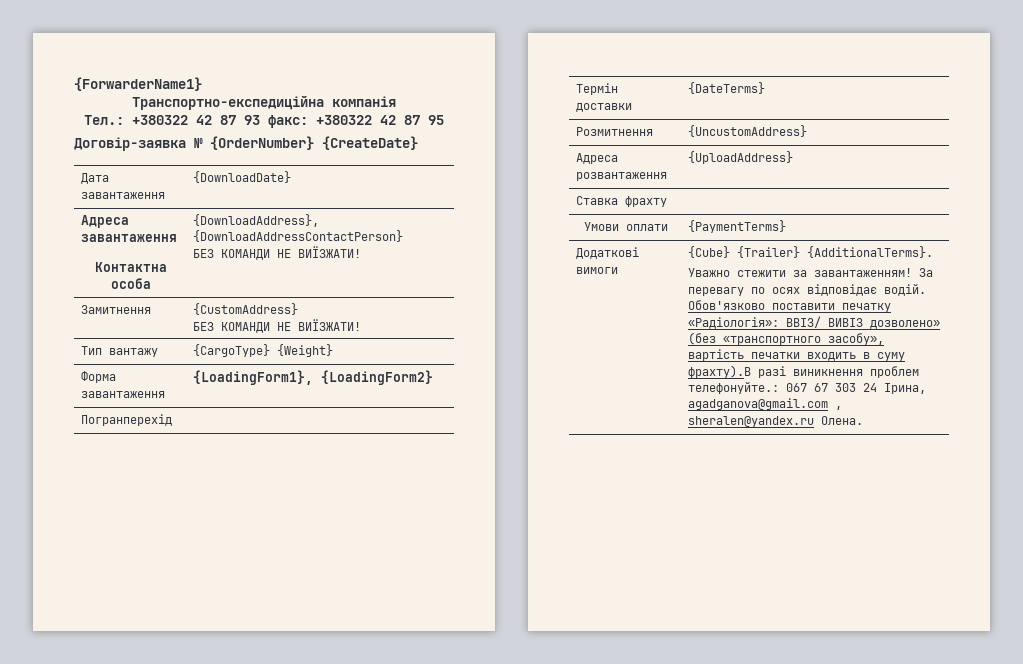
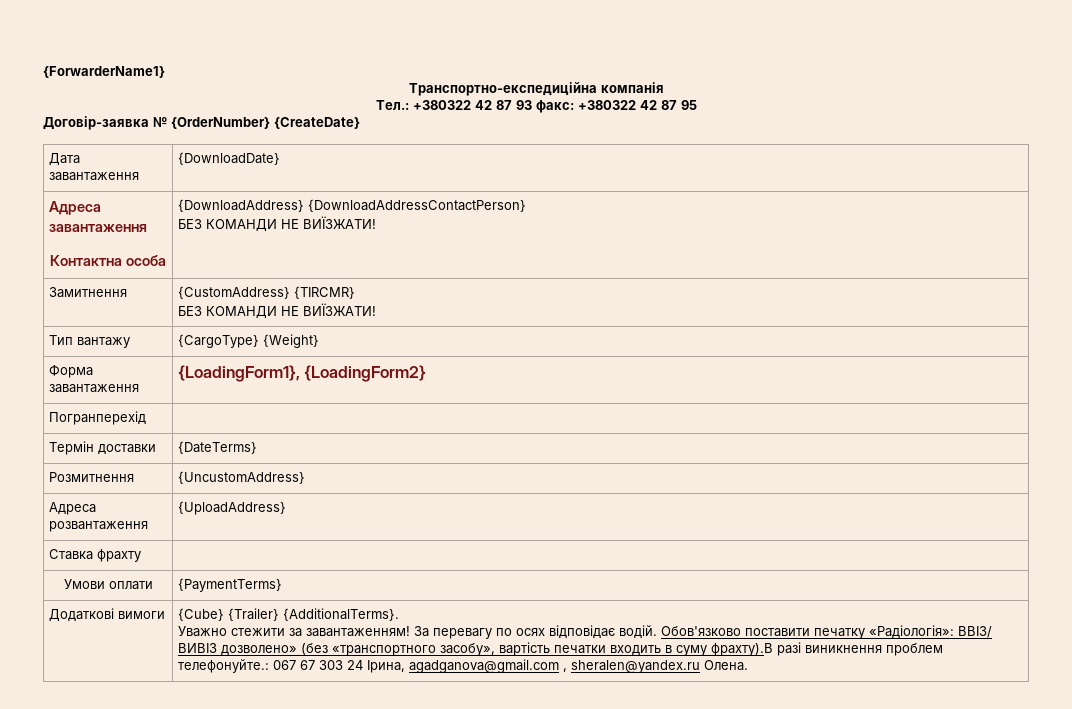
[193,214,320,227] {DownloadAddress}, -> [177,199,304,212] {DownloadAddress}
(299, 309) none -> [293,286,355,299] {TIRCMR}

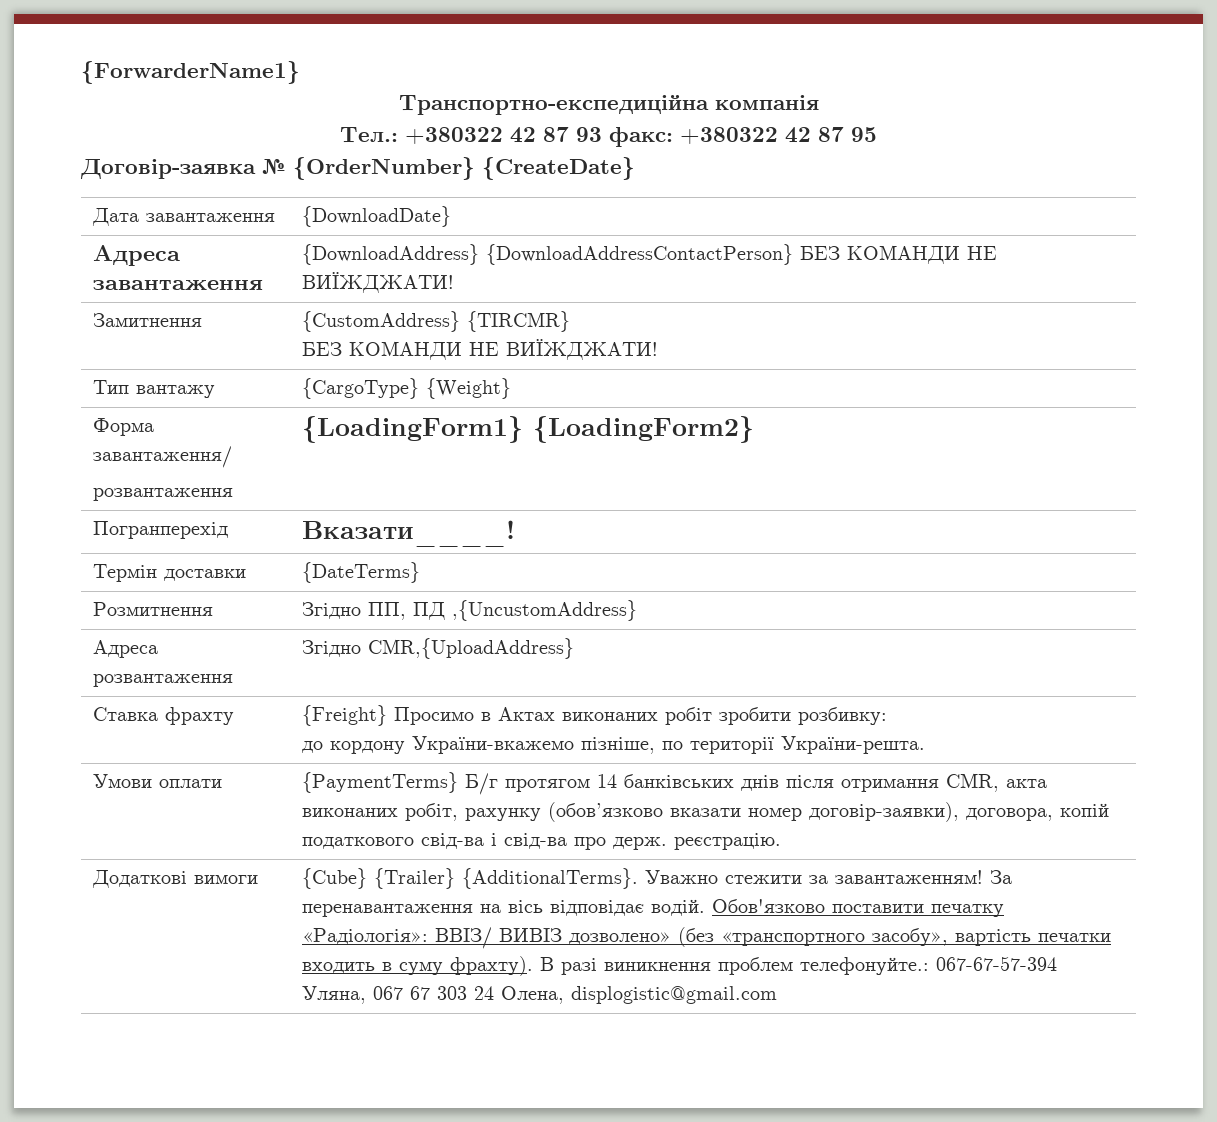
[50,255,166,266] // Контактна особа -> (263, 285) none
[177,216,376,232] // БЕЗ КОМАНДИ НЕ ВИЇЗЖАТИ! -> [799,245,997,264] [301,272,454,293] БЕЗ КОМАНДИ НЕ ВИЇЖДЖАТИ!
[302,303,376,316] ВИЇЗЖАТИ! -> [505,339,658,360] ВИЇЖДЖАТИ!
[48,384,139,393] [177,365,300,382] завантаження | {LoadingForm1}, -> [92,446,232,468] [92,488,233,501] [301,416,523,443] завантаження/ // розвантаження | {LoadingForm1}
(146, 418) none -> [301,520,515,547] Вказати____!
[177,471,305,484] {UncustomAddress} -> [301,600,637,621] Згідно ПП, ПД ,{UncustomAddress}
[177,501,286,515] {UploadAddress} -> [301,638,574,659] Згідно CMR,{UploadAddress}
[63,579,153,590] [177,578,282,592] // Умови оплати | {PaymentTerms} -> [301,705,887,726] [301,736,925,754] [92,774,222,788] [301,772,1047,795] [301,802,1109,822] [301,833,781,850] {Freight} Просимо в Актах виконаних робіт зробити розбивку: // до кордону України-вкажемо пізніше, по території України-решта. // Умови оплати | {PaymentTerms} Б/г протягом 14 банківських днів після отримання CMR, акта виконаних робіт, рахунку (обов’язково вказати номер договір-заявки), договора, копій податкового свід-ва і свід-ва про держ. реєстрацію.
(399, 614) // -> (638, 878) none
[432,628,545,639] перевагу по осях -> [301,900,543,917] перенавантаження на вісь
[710,643,773,656] фрахту).В -> [449,956,554,976] фрахту). В
(269, 666) none -> [935,956,1057,971] [301,986,366,1004] 067-67-57-394 Уляна,
[366,659,748,673] Ірина, agadganova@gmail.com , sheralen@yandex.ru Олена. -> [500,986,777,1004] Олена, displogistic@gmail.com

